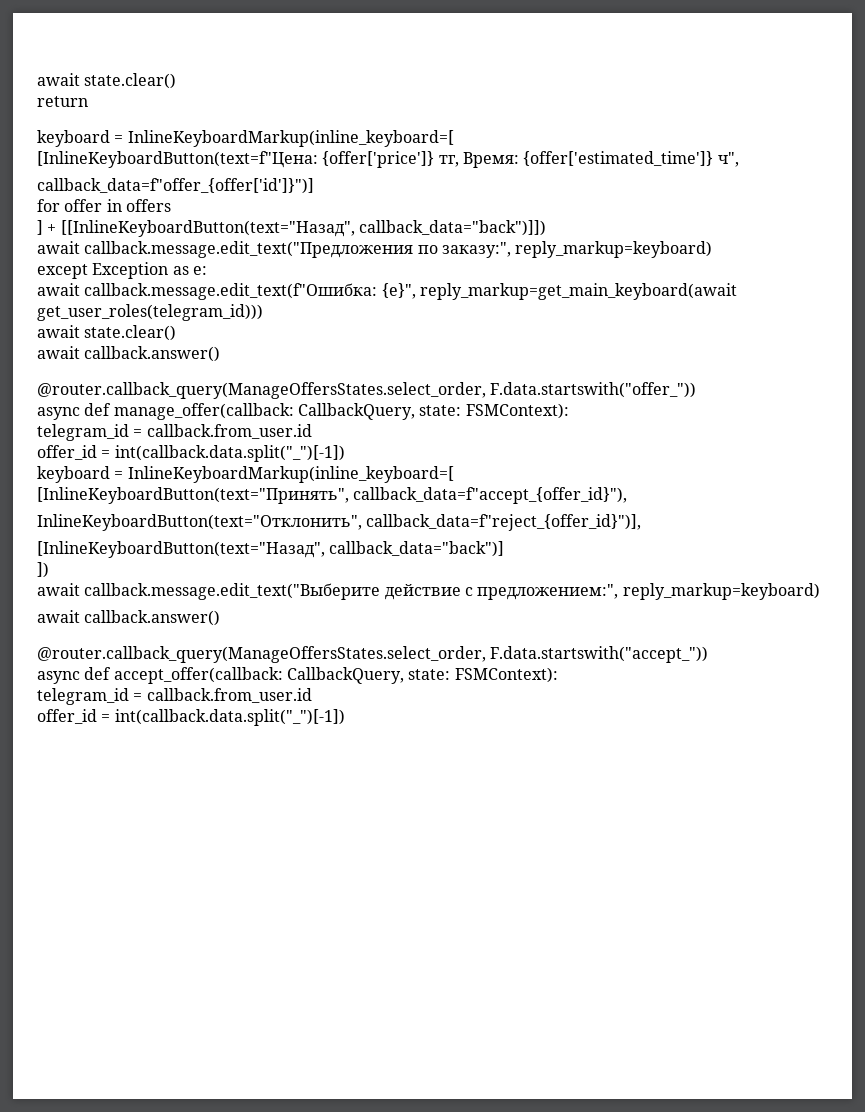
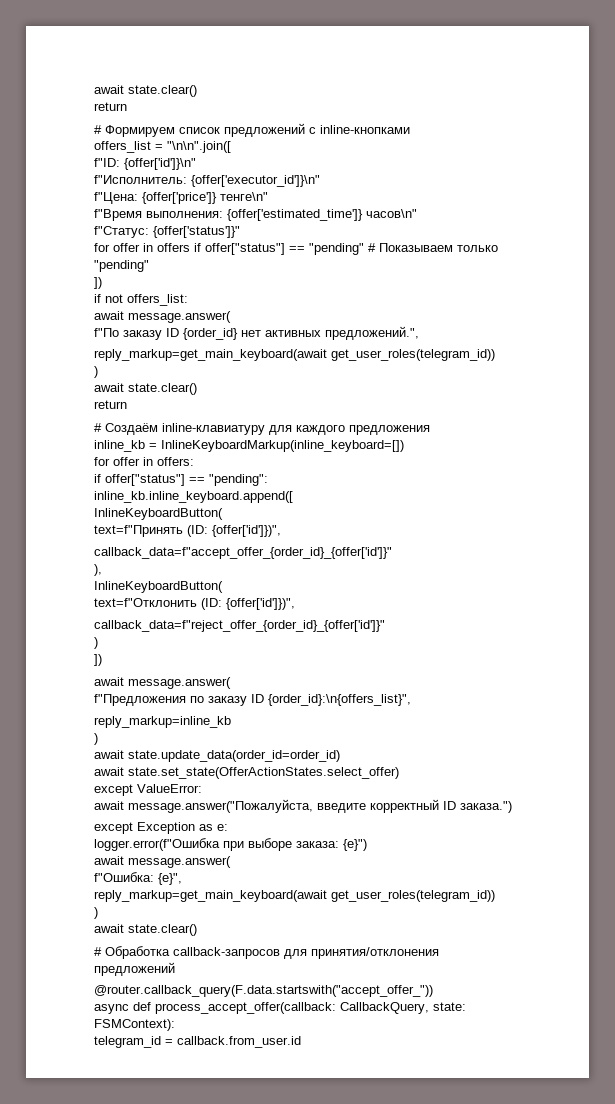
[37,73,177,89] [37,96,88,107] [37,130,454,147] [37,151,739,168] [37,178,314,194] [37,199,171,212] [37,220,546,237] [37,241,713,258] await state.clear() // return // keyboard = InlineKeyboardMarkup(inline_keyboard=[ // [InlineKeyboardButton(text=f"Цена: {offer['price']} тг, Время: {offer['estimated_time']} ч", // callback_data=f"offer_{offer['id']}")] // for offer in offers // ] + [[InlineKeyboardButton(text="Назад", callback_data="back")]]) // await callback.message.edit_text("Предложения по заказу:", reply_markup=keyboard) -> [94,85,197,97] [94,102,127,111] [94,123,410,137] [94,141,231,153] [94,158,196,170] [94,175,320,187] [94,192,268,204] [94,209,417,221] [94,226,240,238] [94,243,498,255] [94,260,149,272] [94,277,102,289] [94,294,188,306] [94,311,231,323] [94,326,419,340] [94,349,495,361] [94,366,98,378] [94,383,197,395] [94,400,127,409] [94,423,430,435] [94,440,404,452] [94,457,194,466] [94,474,268,486] [94,491,293,503] [94,508,223,520] [94,525,281,537] [94,547,392,559] [94,564,102,576] [94,581,223,593] [94,598,295,610] [94,620,385,632] [94,637,98,649] [94,654,102,666] [94,677,231,689] [94,694,411,706] [94,716,231,728] [94,733,98,745] [94,750,340,762] [94,767,399,779] [94,784,202,796] [94,799,512,813] await state.clear() // return // # Формируем список предложений с inline-кнопками // offers_list = "\n\n".join([ // f"ID: {offer['id']}\n" // f"Исполнитель: {offer['executor_id']}\n" // f"Цена: {offer['price']} тенге\n" // f"Время выполнения: {offer['estimated_time']} часов\n" // f"Статус: {offer['status']}" // for offer in offers if offer["status"] == "pending" # Показываем только "pending" // ]) // if not offers_list: // await message.answer( // f"По заказу ID {order_id} нет активных предложений.", // reply_markup=get_main_keyboard(await get_user_roles(telegram_id)) // ) // await state.clear() // return // # Создаём inline-клавиатуру для каждого предложения // inline_kb = InlineKeyboardMarkup(inline_keyboard=[]) // for offer in offers: // if offer["status"] == "pending": // inline_kb.inline_keyboard.append([ // InlineKeyboardButton( // text=f"Принять (ID: {offer['id']})", // callback_data=f"accept_offer_{order_id}_{offer['id']}" // ), // InlineKeyboardButton( // text=f"Отклонить (ID: {offer['id']})", // callback_data=f"reject_offer_{order_id}_{offer['id']}" // ) // ]) // await message.answer( // f"Предложения по заказу ID {order_id}:\n{offers_list}", // reply_markup=inline_kb // ) // await state.update_data(order_id=order_id) // await state.set_state(OfferActionStates.select_offer) // except ValueError: // await message.answer("Пожалуйста, введите корректный ID заказа.")
[37,283,378,300] // await callback.message.edit_text(f"Ошибка: -> [94,838,367,851] [94,856,231,868] [94,872,154,882] // logger.error(f"Ошибка при выборе заказа: {e}") // await message.answer( // f"Ошибка:
[419,283,737,300] [37,304,263,321] [37,325,177,341] [37,346,221,362] [37,382,697,399] [37,403,569,420] [37,424,312,441] [37,445,345,462] [37,466,454,483] [37,487,628,504] [37,514,642,531] [37,541,505,558] [37,562,49,578] [37,583,820,600] [37,610,221,626] [37,646,709,663] [37,667,558,684] [37,688,312,705] [37,709,345,726] reply_markup=get_main_keyboard(await get_user_roles(telegram_id))) // await state.clear() // await callback.answer() // @router.callback_query(ManageOffersStates.select_order, F.data.startswith("offer_")) // async def manage_offer(callback: CallbackQuery, state: FSMContext): // telegram_id = callback.from_user.id // offer_id = int(callback.data.split("_")[-1]) // keyboard = InlineKeyboardMarkup(inline_keyboard=[ // [InlineKeyboardButton(text="Принять", callback_data=f"accept_{offer_id}"), // InlineKeyboardButton(text="Отклонить", callback_data=f"reject_{offer_id}")], // [InlineKeyboardButton(text="Назад", callback_data="back")] // ]) // await callback.message.edit_text("Выберите действие с предложением:", reply_markup=keyboard) // await callback.answer() // @router.callback_query(ManageOffersStates.select_order, F.data.startswith("accept_")) // async def accept_offer(callback: CallbackQuery, state: FSMContext): // telegram_id = callback.from_user.id // offer_id = int(callback.data.split("_")[-1]) -> [94,890,495,902] [94,907,98,919] [94,924,197,936] [94,946,439,959] [94,962,175,976] [94,985,433,997] [94,1002,466,1014] [94,1019,175,1031] [94,1036,301,1048] // reply_markup=get_main_keyboard(await get_user_roles(telegram_id)) // ) // await state.clear() // # Обработка callback-запросов для принятия/отклонения предложений // @router.callback_query(F.data.startswith("accept_offer_")) // async def process_accept_offer(callback: CallbackQuery, state: FSMContext): // telegram_id = callback.from_user.id

